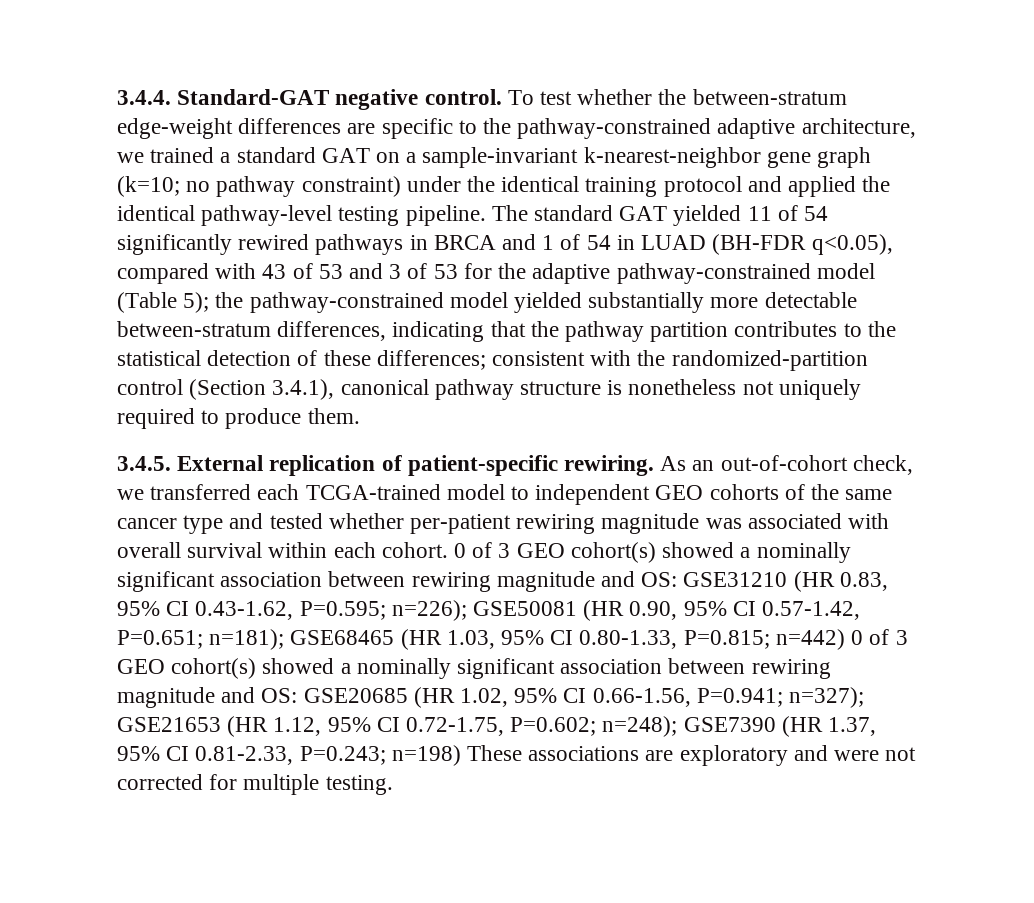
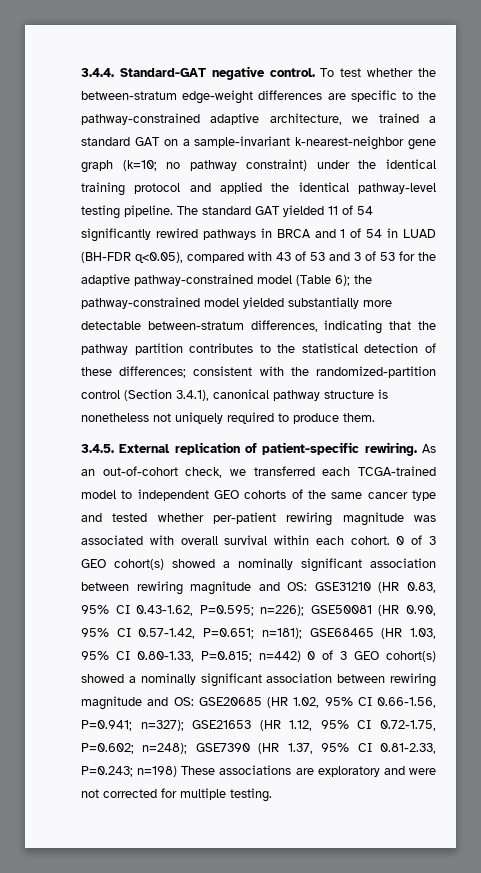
[183,292,210,313] 5); -> [335,275,350,286] 6);

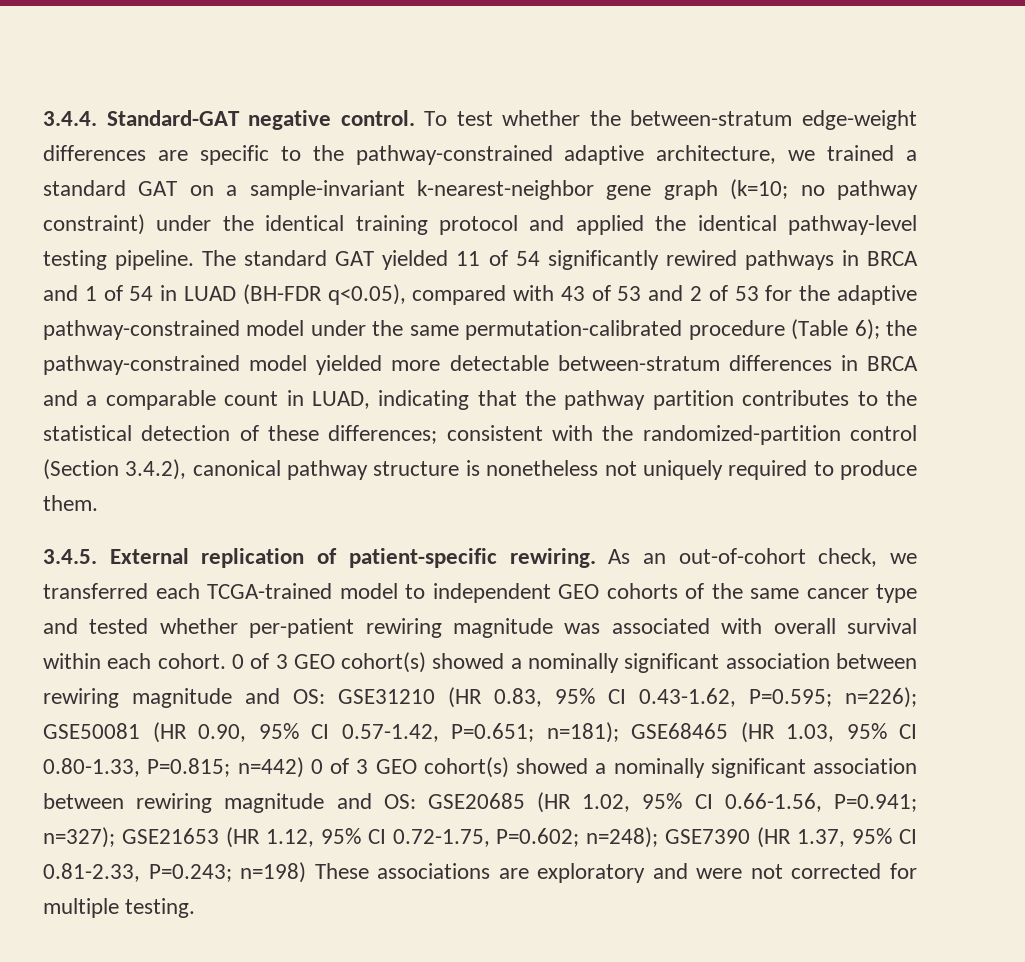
[354,252,361,261] 3 -> [690,286,703,301] 2
(292, 279) none -> [310,320,785,340] under the same permutation-calibrated procedure
[288,297,359,309] substantially -> (383, 365) none
[250,320,318,332] differences, -> [728,355,918,371] [43,390,370,410] differences in BRCA and a comparable count in LUAD,
[176,390,209,401] 3.4.1), -> [125,459,187,480] 3.4.2),

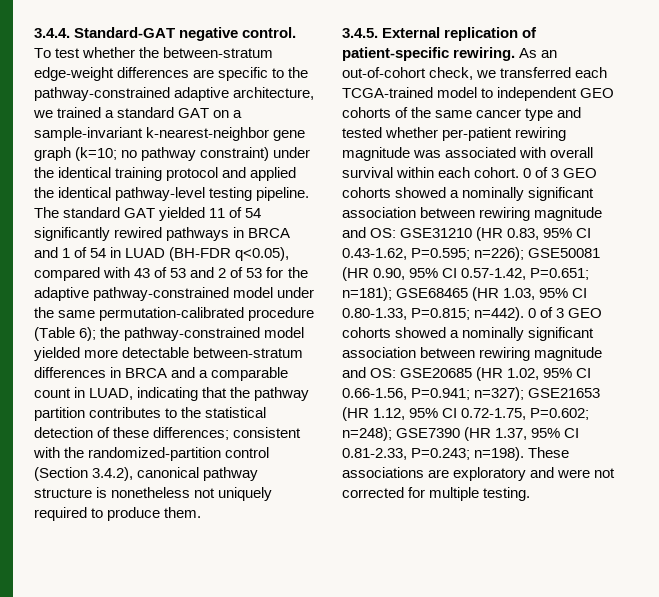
[341,652,427,673] cohort(s) -> [342,187,391,198] cohorts
[237,757,509,778] n=442) 0 of 3 GEO cohort(s) -> [474,307,603,321] [342,327,391,338] n=442). 0 of 3 GEO cohorts
[240,862,307,883] n=198) -> [474,447,525,461] n=198).

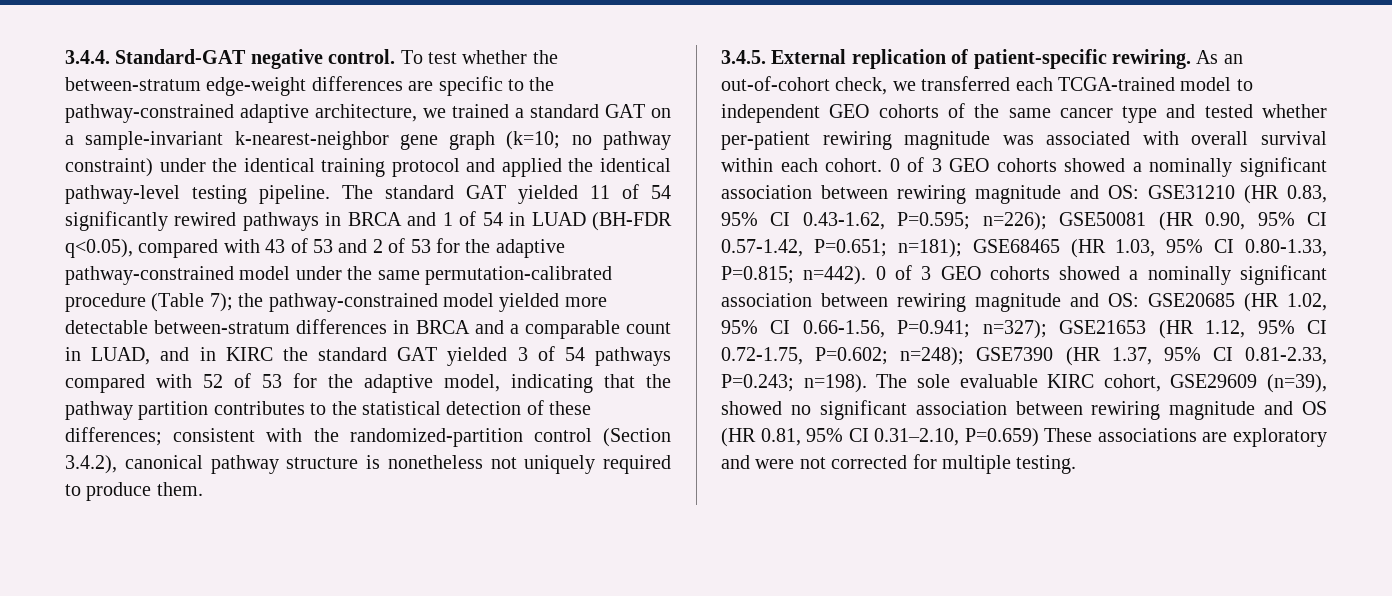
[79,327,97,341] 6); -> [209,293,233,312] 7);
(134, 394) none -> [160,346,671,366] [65,373,500,393] and in KIRC the standard GAT yielded 3 of 54 pathways compared with 52 of 53 for the adaptive model,
(525, 454) none -> [876,374,1327,393] [721,400,1327,420] [721,428,1039,447] The sole evaluable KIRC cohort, GSE29609 (n=39), showed no significant association between rewiring magnitude and OS (HR 0.81, 95% CI 0.31–2.10, P=0.659)

